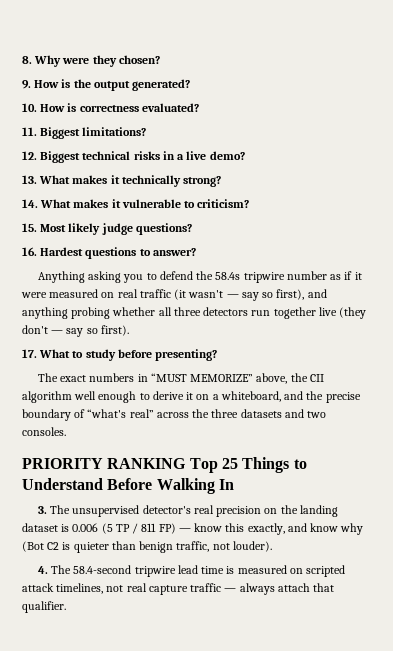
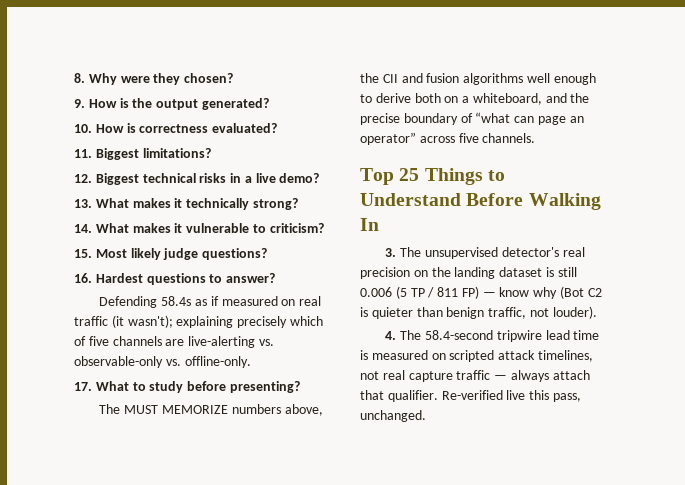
[37,271,362,283] [21,292,47,298] Anything asking you to defend the 58.4s tripwire number as if it were -> [99,296,219,308] Defending 58.4s as if
[188,289,327,301] [22,307,367,319] [22,325,129,337] wasn't — say so first), and anything probing whether all three detectors run together live (they don't — say so first). -> [127,315,323,328] [74,336,274,348] [74,356,251,368] wasn't); explaining precisely which of five channels are live-alerting vs. observable-only vs. offline-only.
[60,373,324,384] [22,391,72,403] exact numbers in “MUST MEMORIZE” above, the CII algorithm -> [124,404,323,416] [360,73,524,85] MUST MEMORIZE numbers above, the CII and fusion algorithms
[186,392,194,400] it -> [414,93,441,103] both
[87,409,327,418] [22,427,66,436] [22,458,187,469] “what's real” across the three datasets and two consoles. // PRIORITY RANKING -> [475,112,584,125] [360,132,536,145] “what can page an operator” across five channels. //
(70, 528) none -> [557,267,577,277] still
[225,523,339,535] this exactly, and know -> (530, 292) none
(66, 607) none -> [441,390,581,402] [360,410,426,422] Re-verified live this pass, unchanged.

